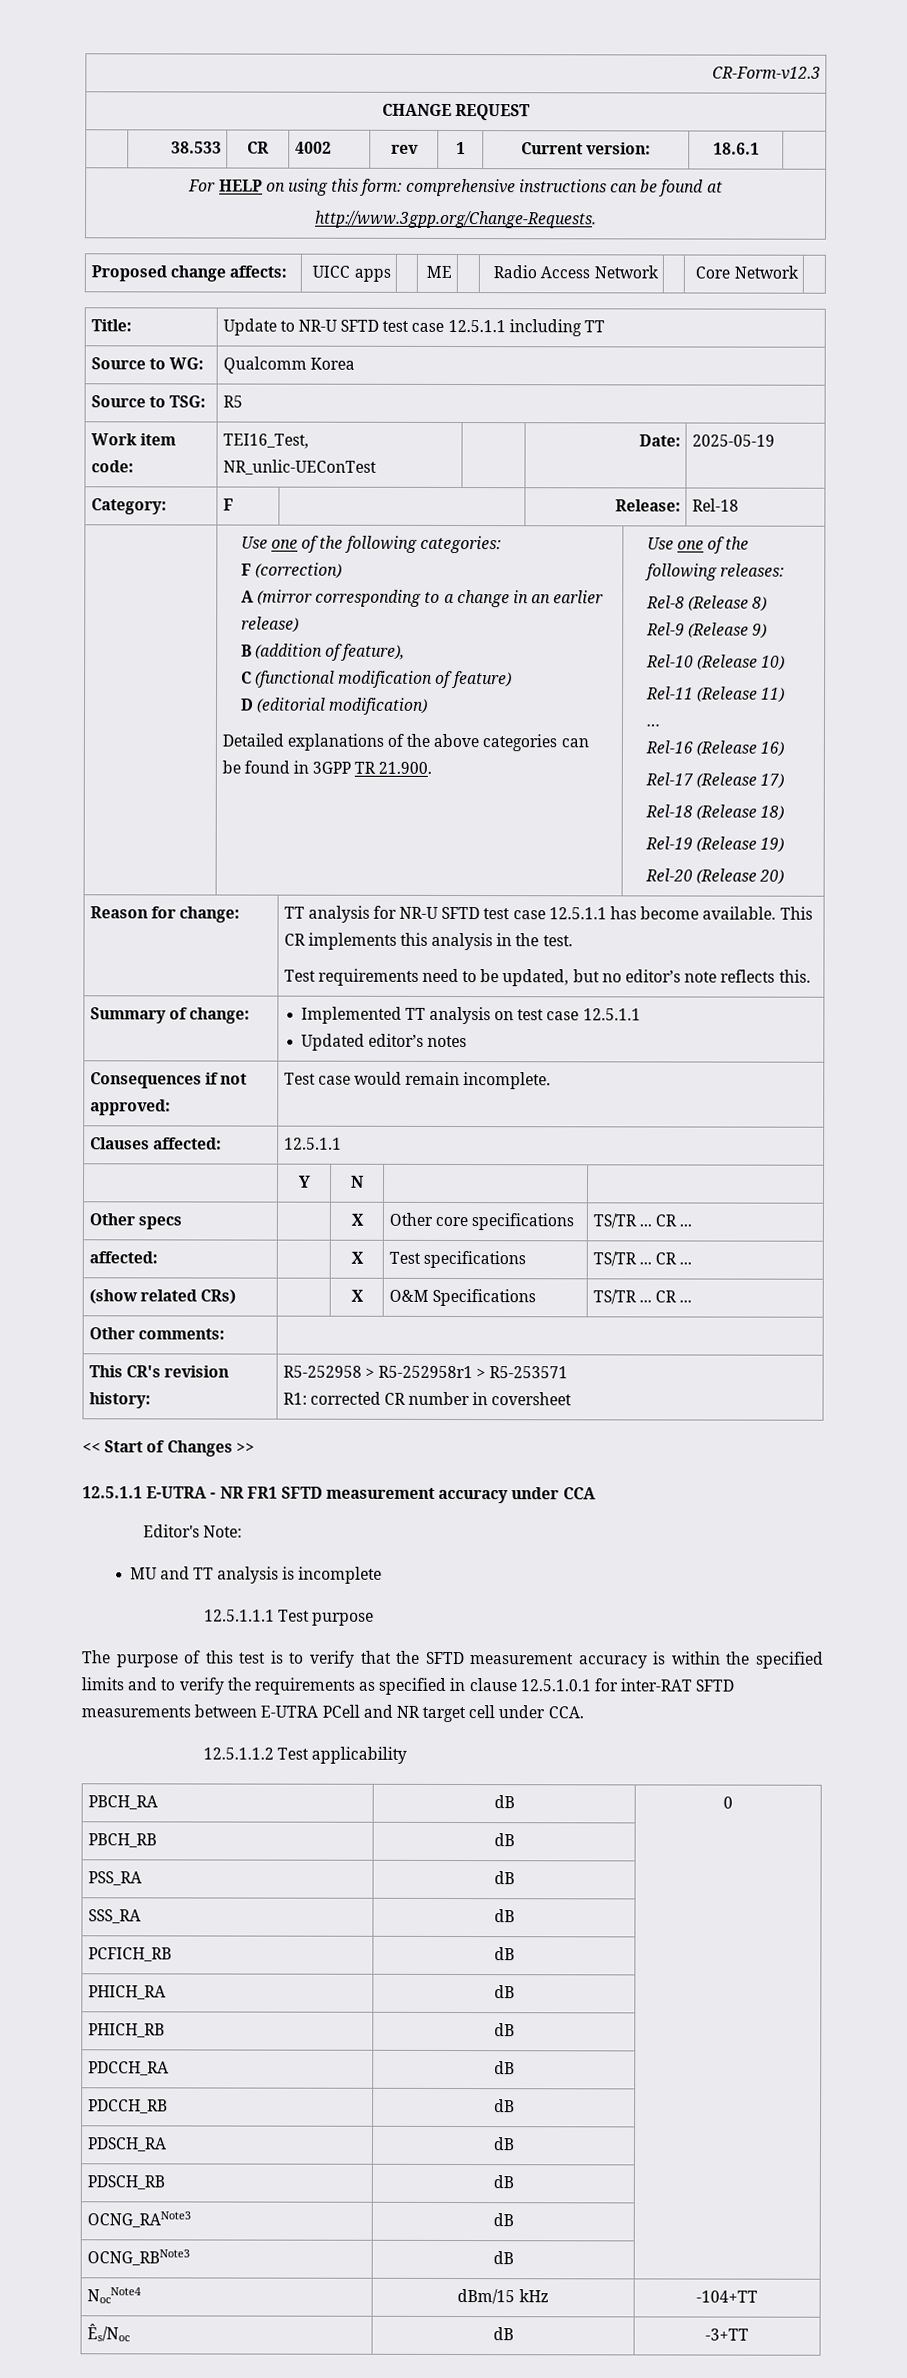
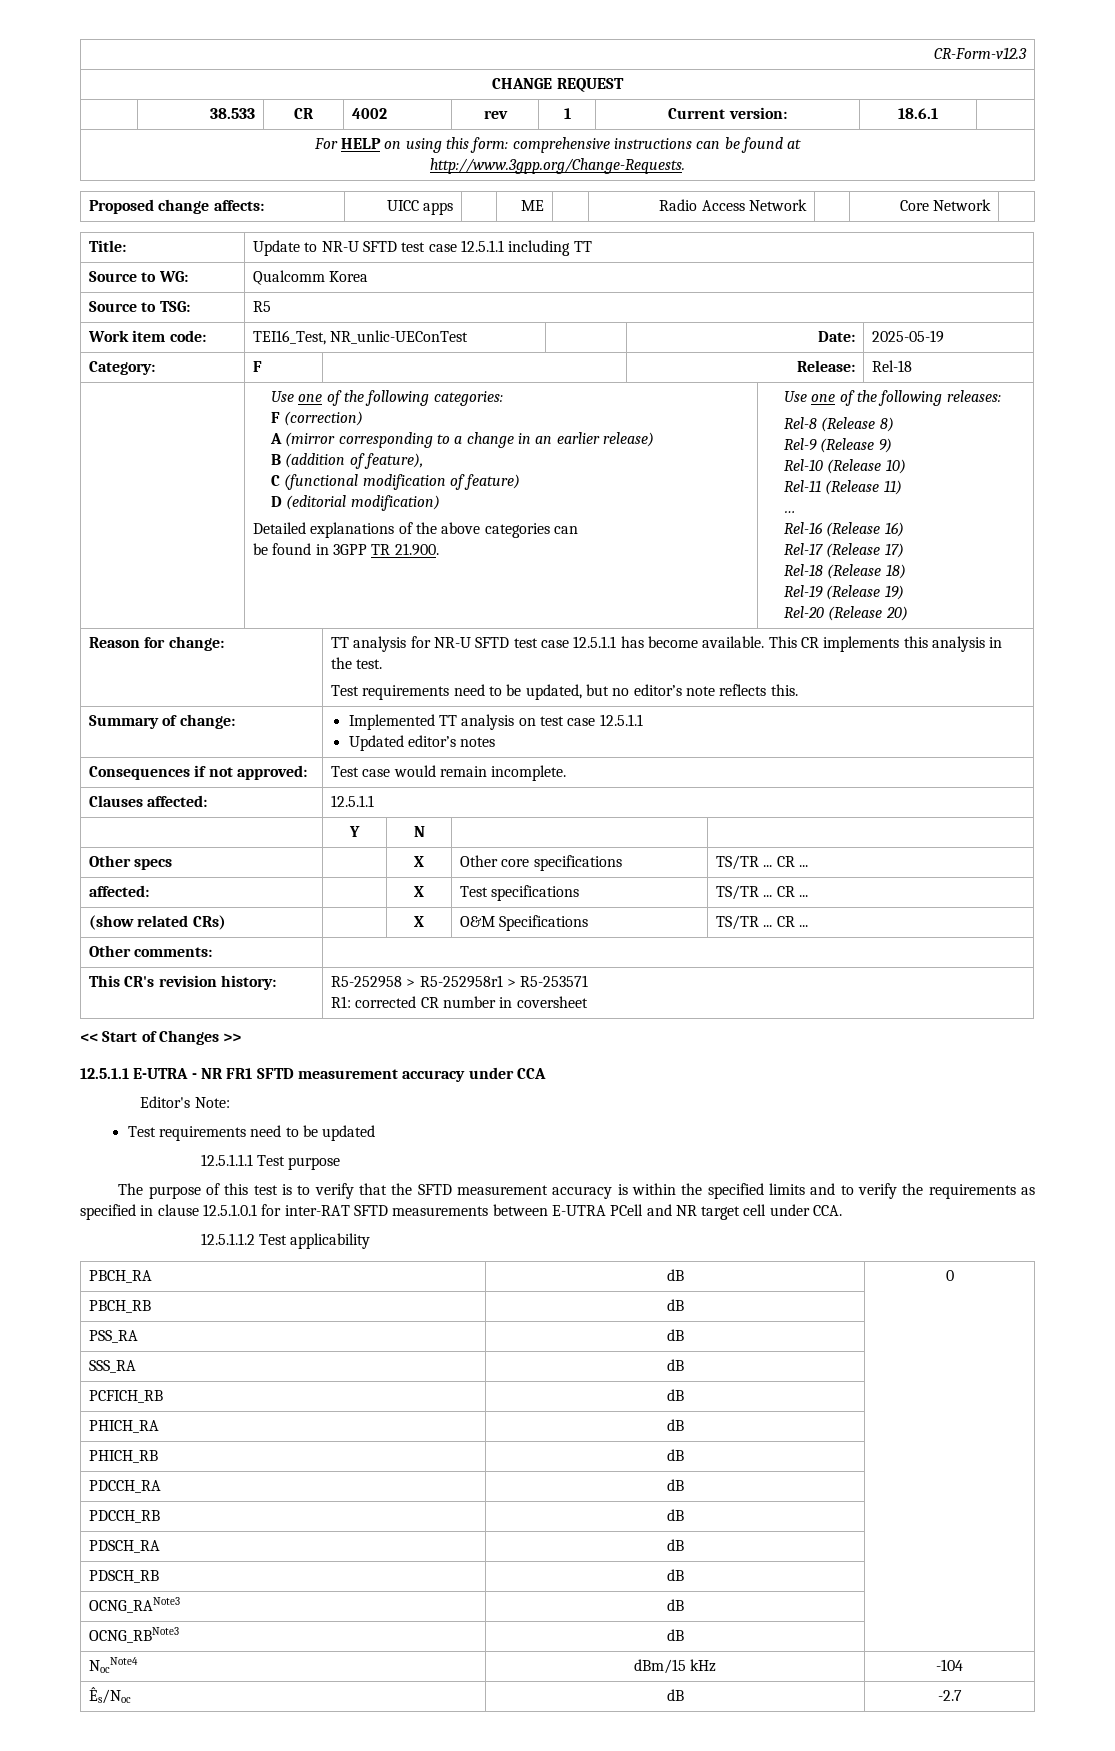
[129,1566,383,1584] MU and TT analysis is incomplete -> [127,1125,376,1141] Test requirements need to be updated
[696,2290,759,2303] -104+TT -> [936,1659,963,1671] -104
[705,2328,750,2341] -3+TT -> [937,1690,962,1701] -2.7

